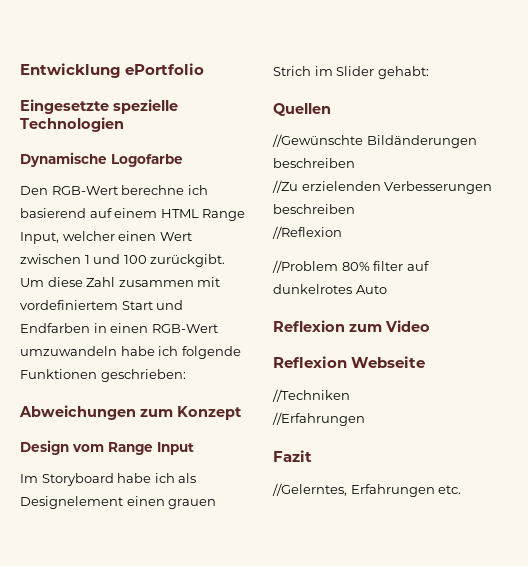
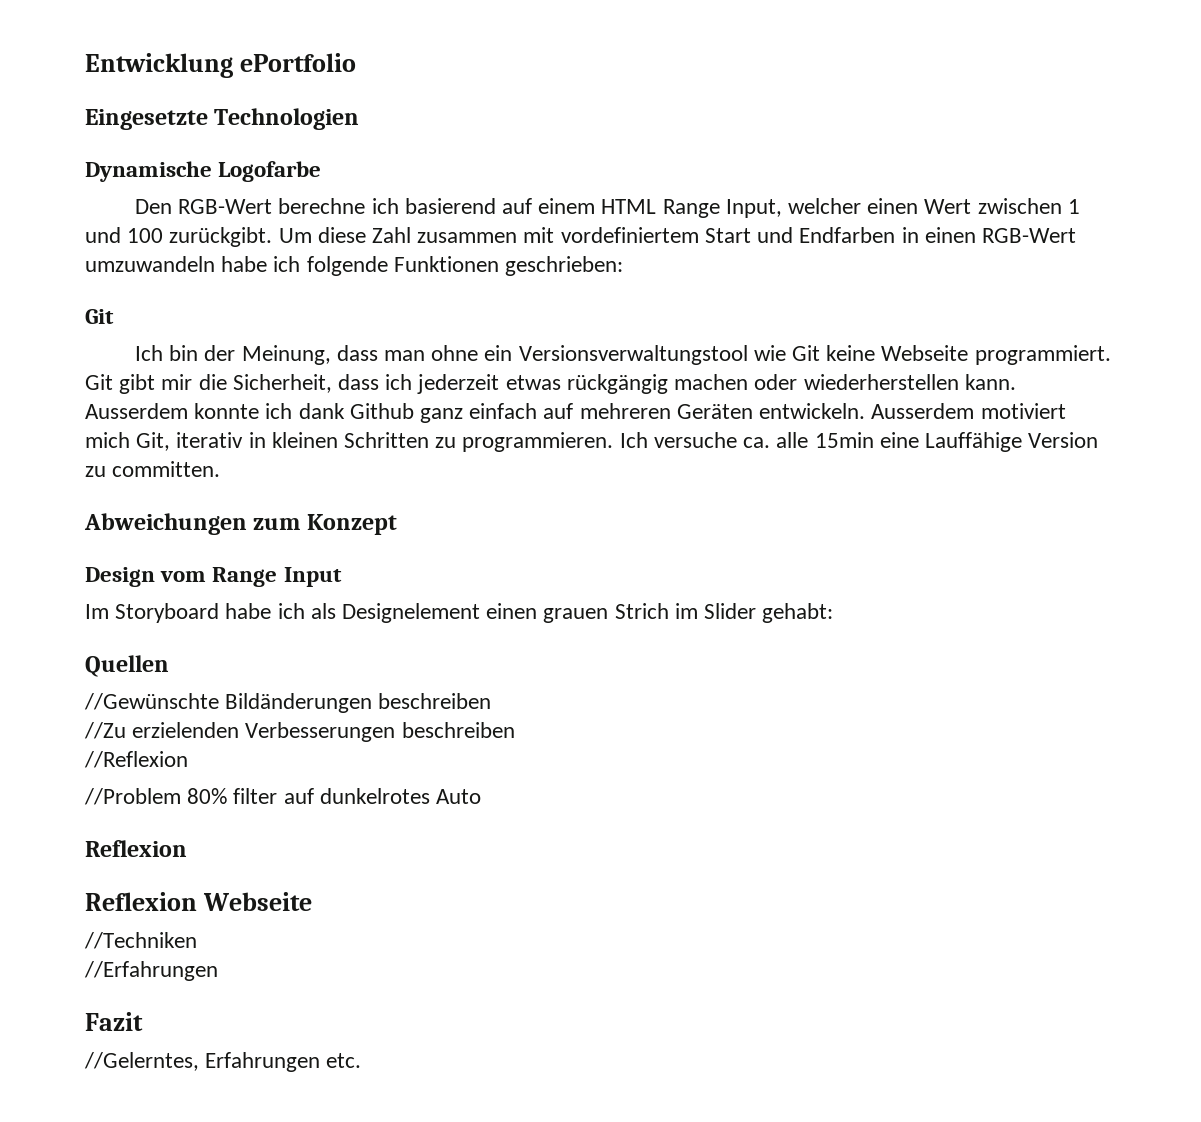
[113,99,178,114] spezielle -> (208, 119) none
(186, 375) none -> [85,309,114,324] [134,345,1111,365] [85,374,1016,394] [85,403,1066,423] [85,432,1099,452] [85,461,221,477] // Git // Ich bin der Meinung, dass man ohne ein Versionsverwaltungstool wie Git keine Webseite programmiert. Git gibt mir die Sicherheit, dass ich jederzeit etwas rückgängig machen oder wiederherstellen kann. Ausserdem konnte ich dank Github ganz einfach auf mehreren Geräten entwickeln. Ausserdem motiviert mich Git, iterativ in kleinen Schritten zu programmieren. Ich versuche ca. alle 15min eine Lauffähige Version zu committen.
[349,320,430,332] zum Video -> (187, 848) none

